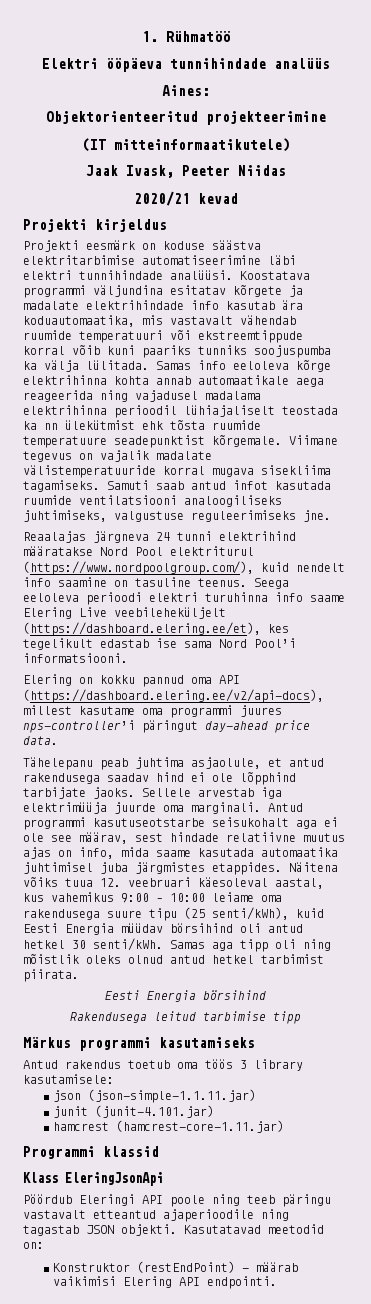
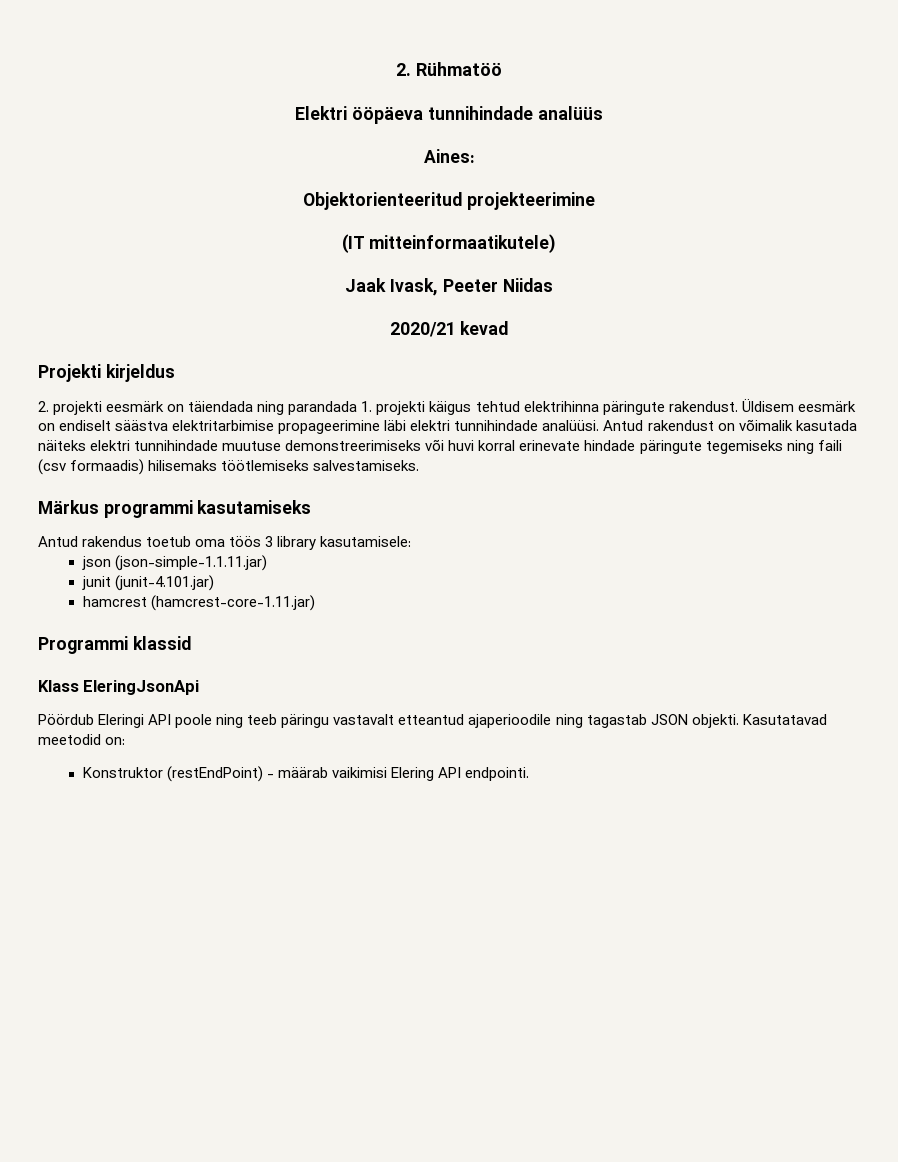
[141,31,158,42] 1. -> [396,63,411,76] 2.
[23,240,205,252] Projekti eesmärk on koduse -> [38,398,856,415] [38,420,112,431] 2. projekti eesmärk on täiendada ning parandada 1. projekti käigus tehtud elektrihinna päringute rakendust. Üldisem eesmärk on endiselt
[142,255,261,265] automatiseerimine -> [278,420,381,434] propageerimine
[240,271,310,280] [23,285,303,298] [23,300,303,310] [23,315,296,327] [23,330,303,343] [23,345,331,358] [23,360,331,372] [23,375,324,387] [23,390,261,402] [23,405,338,418] [23,420,261,430] [23,435,338,448] [23,450,212,462] [23,465,331,478] [23,480,331,492] [23,495,282,507] [23,510,331,522] [23,531,296,543] [23,546,254,556] [23,561,345,575] [23,577,289,589] [23,592,345,605] [23,607,226,619] [23,622,289,636] [23,638,296,650] [23,653,128,663] [23,674,240,687] [23,689,324,703] [23,705,282,718] [23,720,310,733] [23,736,58,745] [23,757,324,770] [23,772,296,785] [23,787,282,799] [23,802,303,814] [23,817,338,830] [23,832,345,844] [23,847,338,859] [23,862,338,875] [23,877,324,889] [23,892,282,903] [23,907,324,921] [23,923,303,935] [23,938,331,952] [23,954,324,964] [23,969,79,982] [105,990,266,1002] [70,1011,301,1024] Koostatava programmi väljundina esitatav kõrgete ja madalate elektrihindade info kasutab ära koduautomaatika, mis vastavalt vähendab ruumide temperatuuri või ekstreemtippude korral võib kuni paariks tunniks soojuspumba ka välja lülitada. Samas info eeloleva kõrge elektrihinna kohta annab automaatikale aega reageerida ning vajadusel madalama elektrihinna perioodil lühiajaliselt teostada ka nn ülekütmist ehk tõsta ruumide temperatuure seadepunktist kõrgemale. Viimane tegevus on vajalik madalate välistemperatuuride korral mugava sisekliima tagamiseks. Samuti saab antud infot kasutada ruumide ventilatsiooni analoogiliseks juhtimiseks, valgustuse reguleerimiseks jne. // Reaalajas järgneva 24 tunni elektrihind määratakse Nord Pool elektriturul (https://www.nordpoolgroup.com/), kuid nendelt info saamine on tasuline teenus. Seega eeloleva perioodi elektri turuhinna info saame Elering Live veebileheküljelt (https://dashboard.elering.ee/et), kes tegelikult edastab ise sama Nord Pool’i informatsiooni. // Elering on kokku pannud oma API (https://dashboard.elering.ee/v2/api-docs), millest kasutame oma programmi juures nps-controller’i päringut day-ahead price data. // Tähelepanu peab juhtima asjaolule, et antud rakendusega saadav hind ei ole lõpphind tarbijate jaoks. Sellele arvestab iga elektrimüüja juurde oma marginali. Antud programmi kasutuseotstarbe seisukohalt aga ei ole see määrav, sest hindade relatiivne muutus ajas on info, mida saame kasutada automaatika juhtimisel juba järgmistes etappides. Näitena võiks tuua 12. veebruari käesoleval aastal, kus vahemikus 9:00 – 10:00 leiame oma rakendusega suure tipu (25 senti/kWh), kuid Eesti Energia müüdav börsihind oli antud hetkel 30 senti/kWh. Samas aga tipp oli ning mõistlik oleks olnud antud hetkel tarbimist piirata. // Eesti Energia börsihind // Rakendusega leitud tarbimise tipp -> [603,419,857,431] [38,439,842,454] [38,459,420,475] Antud rakendust on võimalik kasutada näiteks elektri tunnihindade muutuse demonstreerimiseks või huvi korral erinevate hindade päringute tegemiseks ning faili (csv formaadis) hilisemaks töötlemiseks salvestamiseks.

